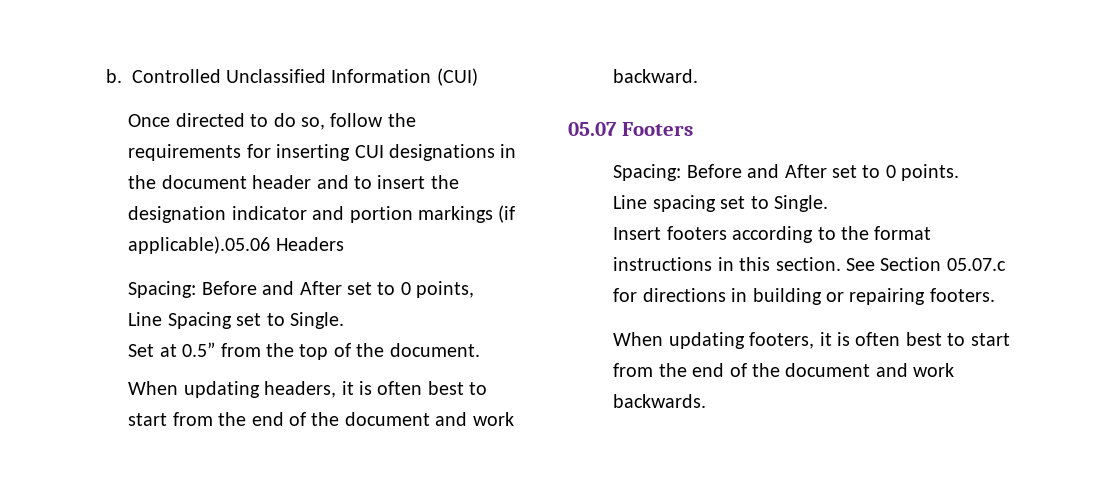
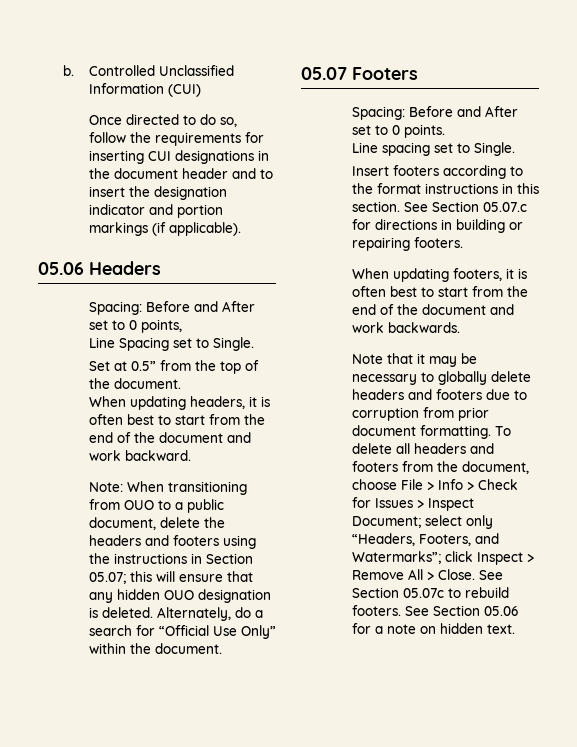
[128,236,271,254] applicable).05.06 -> [168,222,241,236] [38,262,84,275] applicable). // 05.06
(699, 76) none -> [88,481,247,495] [88,499,224,513] [88,517,225,530] [88,535,256,549] [88,553,253,564] [88,571,253,584] [88,589,271,603] [88,607,263,621] [88,625,276,639] [88,643,222,654] // Note: When transitioning from OUO to a public document, delete the headers and footers using the instructions in Section 05.07; this will ensure that any hidden OUO designation is deleted. Alternately, do a search for “Official Use Only” within the document.
(707, 401) none -> [351,353,477,367] [351,371,531,385] [351,389,527,400] [351,407,489,421] [351,425,511,439] [351,443,494,454] [351,461,529,474] [351,479,518,490] [351,497,474,511] [351,515,493,529] [351,533,499,546] [351,551,534,565] [351,569,503,580] [351,587,509,598] [351,605,518,616] [351,623,515,634] // Note that it may be necessary to globally delete headers and footers due to corruption from prior document formatting. To delete all headers and footers from the document, choose File > Info > Check for Issues > Inspect Document; select only “Headers, Footers, and Watermarks”; click Inspect > Remove All > Close. See Section 05.07c to rebuild footers. See Section 05.06 for a note on hidden text.

